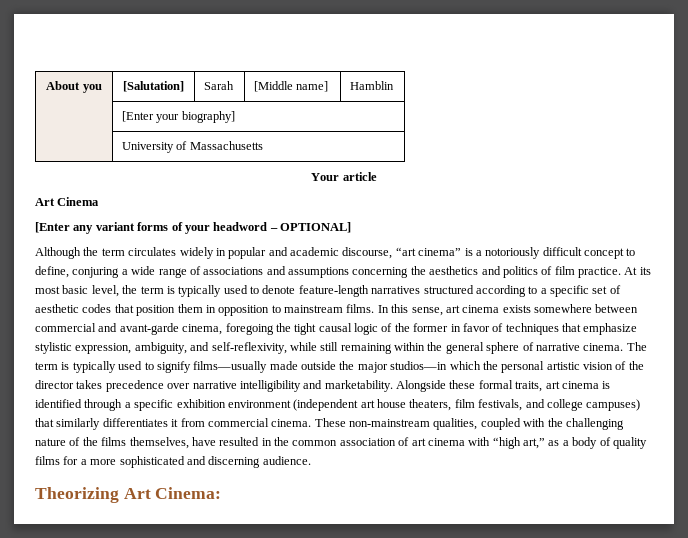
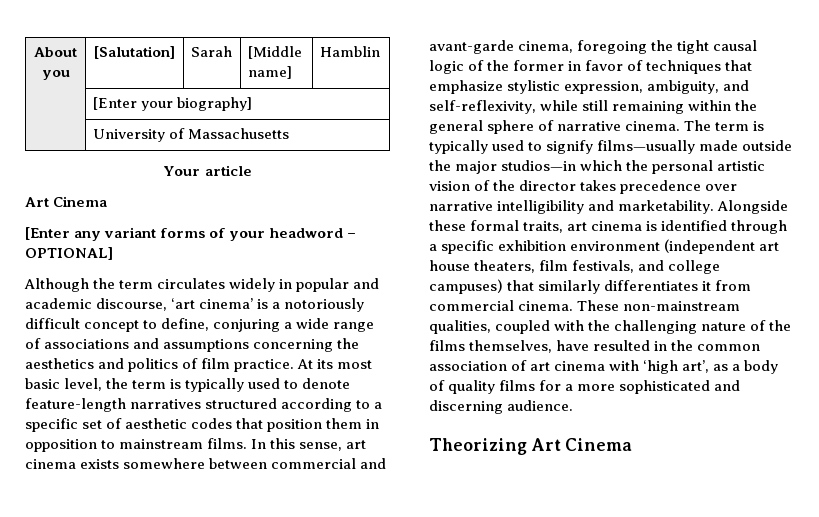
[395,247,462,256] “art cinema” -> [171,298,254,309] ‘art cinema’
[492,437,545,449] “high art,” -> [643,360,710,374] ‘high art’,
[155,487,222,499] Cinema: -> [565,438,633,451] Cinema

